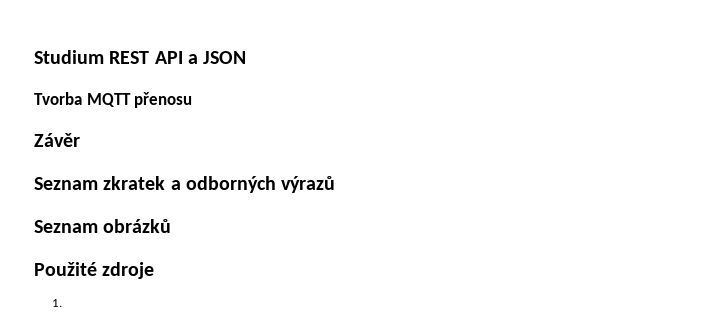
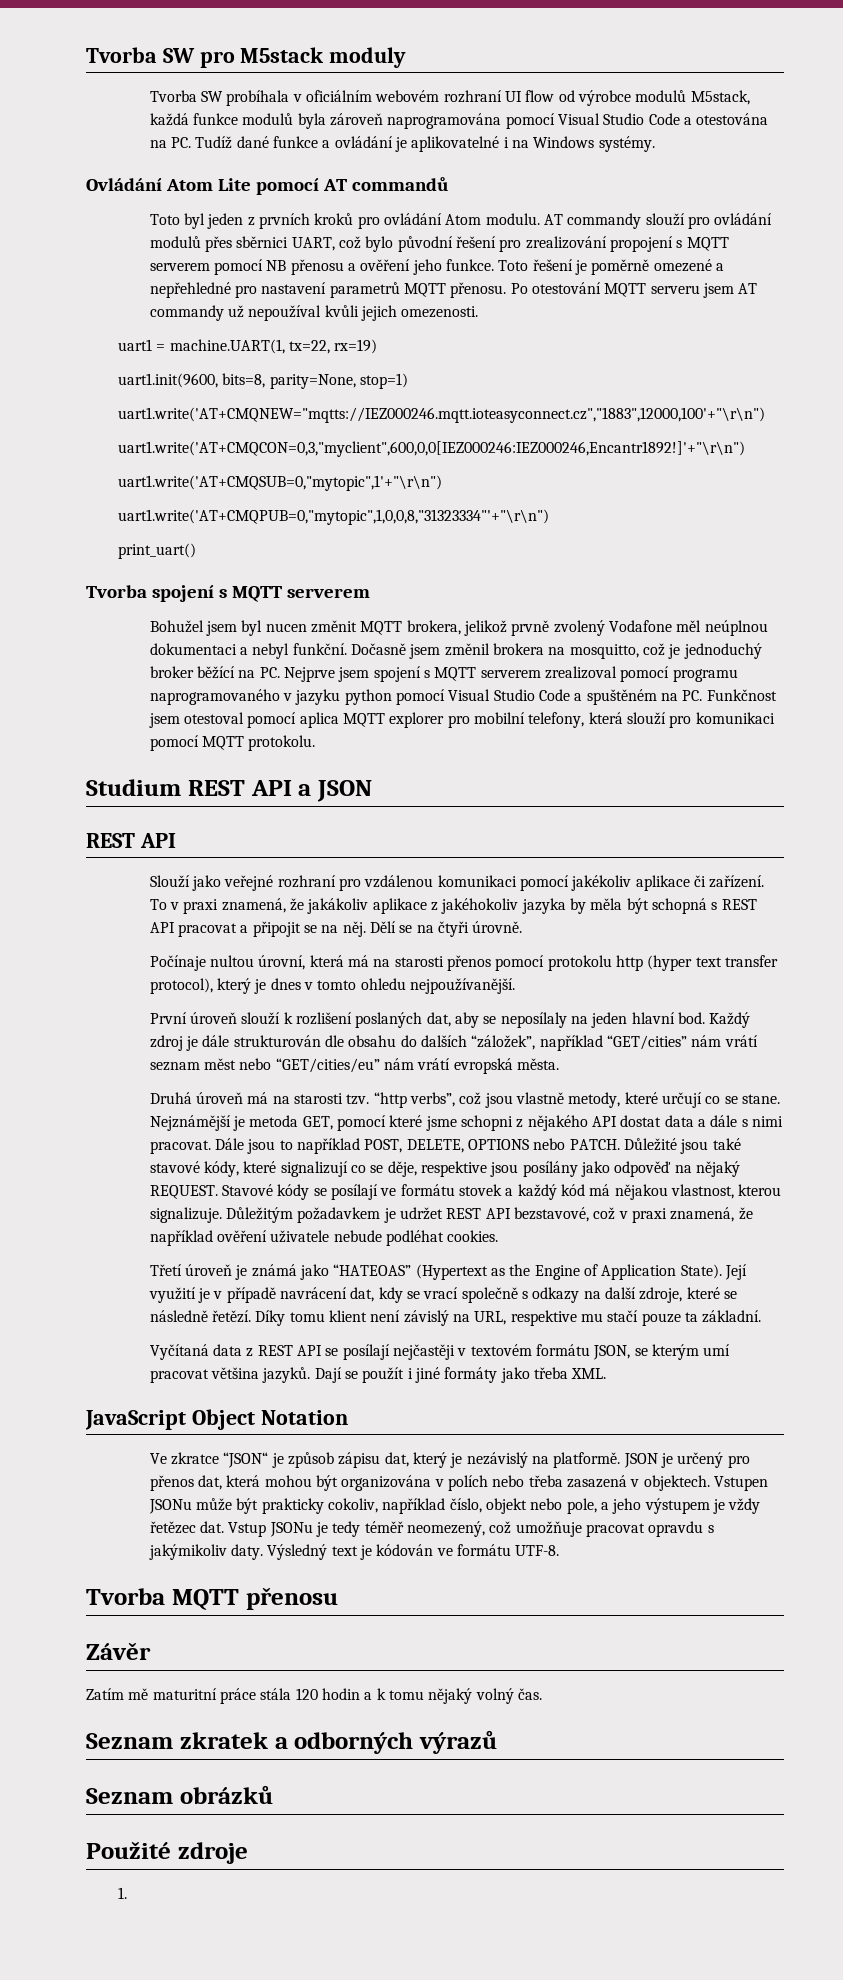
(34, 57) none -> [86,47,407,68] [149,90,750,106] [149,113,769,129] [149,136,655,152] [86,177,449,195] [149,213,773,229] [149,236,729,252] [149,259,724,275] [149,282,758,298] [149,305,479,321] [117,339,378,354] [117,373,408,389] [117,407,765,423] [117,441,745,457] [117,475,442,491] [117,509,549,525] [117,543,196,559] [86,585,370,602] [149,620,768,636] [149,643,762,659] [149,666,738,682] [149,689,777,705] [148,712,775,728] [149,735,316,751] Tvorba SW pro M5stack moduly // Tvorba SW probíhala v oficiálním webovém rozhraní UI flow od výrobce modulů M5stack, každá funkce modulů byla zároveň naprogramována pomocí Visual Studio Code a otestována na PC. Tudíž dané funkce a ovládání je aplikovatelné i na Windows systémy. // Ovládání Atom Lite pomocí AT commandů // Toto byl jeden z prvních kroků pro ovládání Atom modulu. AT commandy slouží pro ovládání modulů přes sběrnici UART, což bylo původní řešení pro zrealizování propojení s MQTT serverem pomocí NB přenosu a ověření jeho funkce. Toto řešení je poměrně omezené a nepřehledné pro nastavení parametrů MQTT přenosu. Po otestování MQTT serveru jsem AT commandy už nepoužíval kvůli jejich omezenosti. // uart1 = machine.UART(1, tx=22, rx=19) // uart1.init(9600, bits=8, parity=None, stop=1) // uart1.write('AT+CMQNEW="mqtts://IEZ000246.mqtt.ioteasyconnect.cz","1883",12000,100'+"\r\n") // uart1.write('AT+CMQCON=0,3,"myclient",600,0,0[IEZ000246:IEZ000246,Encantr1892!]'+"\r\n") // uart1.write('AT+CMQSUB=0,"mytopic",1'+"\r\n") // uart1.write('AT+CMQPUB=0,"mytopic",1,0,0,8,"31323334"'+"\r\n") // print_uart() // Tvorba spojení s MQTT serverem // Bohužel jsem byl nucen změnit MQTT brokera, jelikož prvně zvolený Vodafone měl neúplnou dokumentaci a nebyl funkční. Dočasně jsem změnil brokera na mosquitto, což je jednoduchý broker běžící na PC. Nejprve jsem spojení s MQTT serverem zrealizoval pomocí programu naprogramovaného v jazyku python pomocí Visual Studio Code a spuštěném na PC. Funkčnost jsem otestoval pomocí aplica MQTT explorer pro mobilní telefony, která slouží pro komunikaci pomocí MQTT protokolu. //
[34,92,193,108] [34,133,80,147] Tvorba MQTT přenosu // Závěr -> [86,833,176,848] [149,875,765,891] [149,898,757,914] [149,921,523,937] [149,955,778,971] [149,978,516,994] [149,1012,751,1028] [149,1035,758,1051] [149,1058,560,1074] [149,1092,780,1108] [149,1115,783,1131] [149,1138,741,1154] [149,1161,740,1177] [149,1184,782,1200] [149,1207,753,1223] [149,1230,499,1246] [149,1264,747,1280] [148,1287,737,1303] [149,1310,762,1326] [149,1344,731,1360] [149,1367,607,1383] [85,1409,348,1430] [149,1452,750,1468] [149,1475,768,1491] [148,1498,761,1514] [149,1521,714,1537] [148,1544,560,1560] [86,1587,338,1610] [86,1642,151,1660] [86,1688,542,1704] REST API // Slouží jako veřejné rozhraní pro vzdálenou komunikaci pomocí jakékoliv aplikace či zařízení. To v praxi znamená, že jakákoliv aplikace z jakéhokoliv jazyka by měla být schopná s REST API pracovat a připojit se na něj. Dělí se na čtyři úrovně. // Počínaje nultou úrovní, která má na starosti přenos pomocí protokolu http (hyper text transfer protocol), který je dnes v tomto ohledu nejpoužívanější. // První úroveň slouží k rozlišení poslaných dat, aby se neposílaly na jeden hlavní bod. Každý zdroj je dále strukturován dle obsahu do dalších “záložek”, například “GET/cities” nám vrátí seznam měst nebo “GET/cities/eu” nám vrátí evropská města. // Druhá úroveň má na starosti tzv. “http verbs”, což jsou vlastně metody, které určují co se stane. Nejznámější je metoda GET, pomocí které jsme schopni z nějakého API dostat data a dále s nimi pracovat. Dále jsou to například POST, DELETE, OPTIONS nebo PATCH. Důležité jsou také stavové kódy, které signalizují co se děje, respektive jsou posílány jako odpověď na nějaký REQUEST. Stavové kódy se posílají ve formátu stovek a každý kód má nějakou vlastnost, kterou signalizuje. Důležitým požadavkem je udržet REST API bezstavové, což v praxi znamená, že například ověření uživatele nebude podléhat cookies. // Třetí úroveň je známá jako “HATEOAS” (Hypertext as the Engine of Application State). Její využití je v případě navrácení dat, kdy se vrací společně s odkazy na další zdroje, které se následně řetězí. Díky tomu klient není závislý na URL, respektive mu stačí pouze ta základní. // Vyčítaná data z REST API se posílají nejčastěji v textovém formátu JSON, se kterým umí pracovat většina jazyků. Dají se použít i jiné formáty jako třeba XML. // JavaScript Object Notation // Ve zkratce “JSON“ je způsob zápisu dat, který je nezávislý na platformě. JSON je určený pro přenos dat, která mohou být organizována v polích nebo třeba zasazená v objektech. Vstupen JSONu může být prakticky cokoliv, například číslo, objekt nebo pole, a jeho výstupem je vždy řetězec dat. Vstup JSONu je tedy téměř neomezený, což umožňuje pracovat opravdu s jakýmikoliv daty. Výsledný text je kódován ve formátu UTF-8. // Tvorba MQTT přenosu // Závěr // Zatím mě maturitní práce stála 120 hodin a k tomu nějaký volný čas.

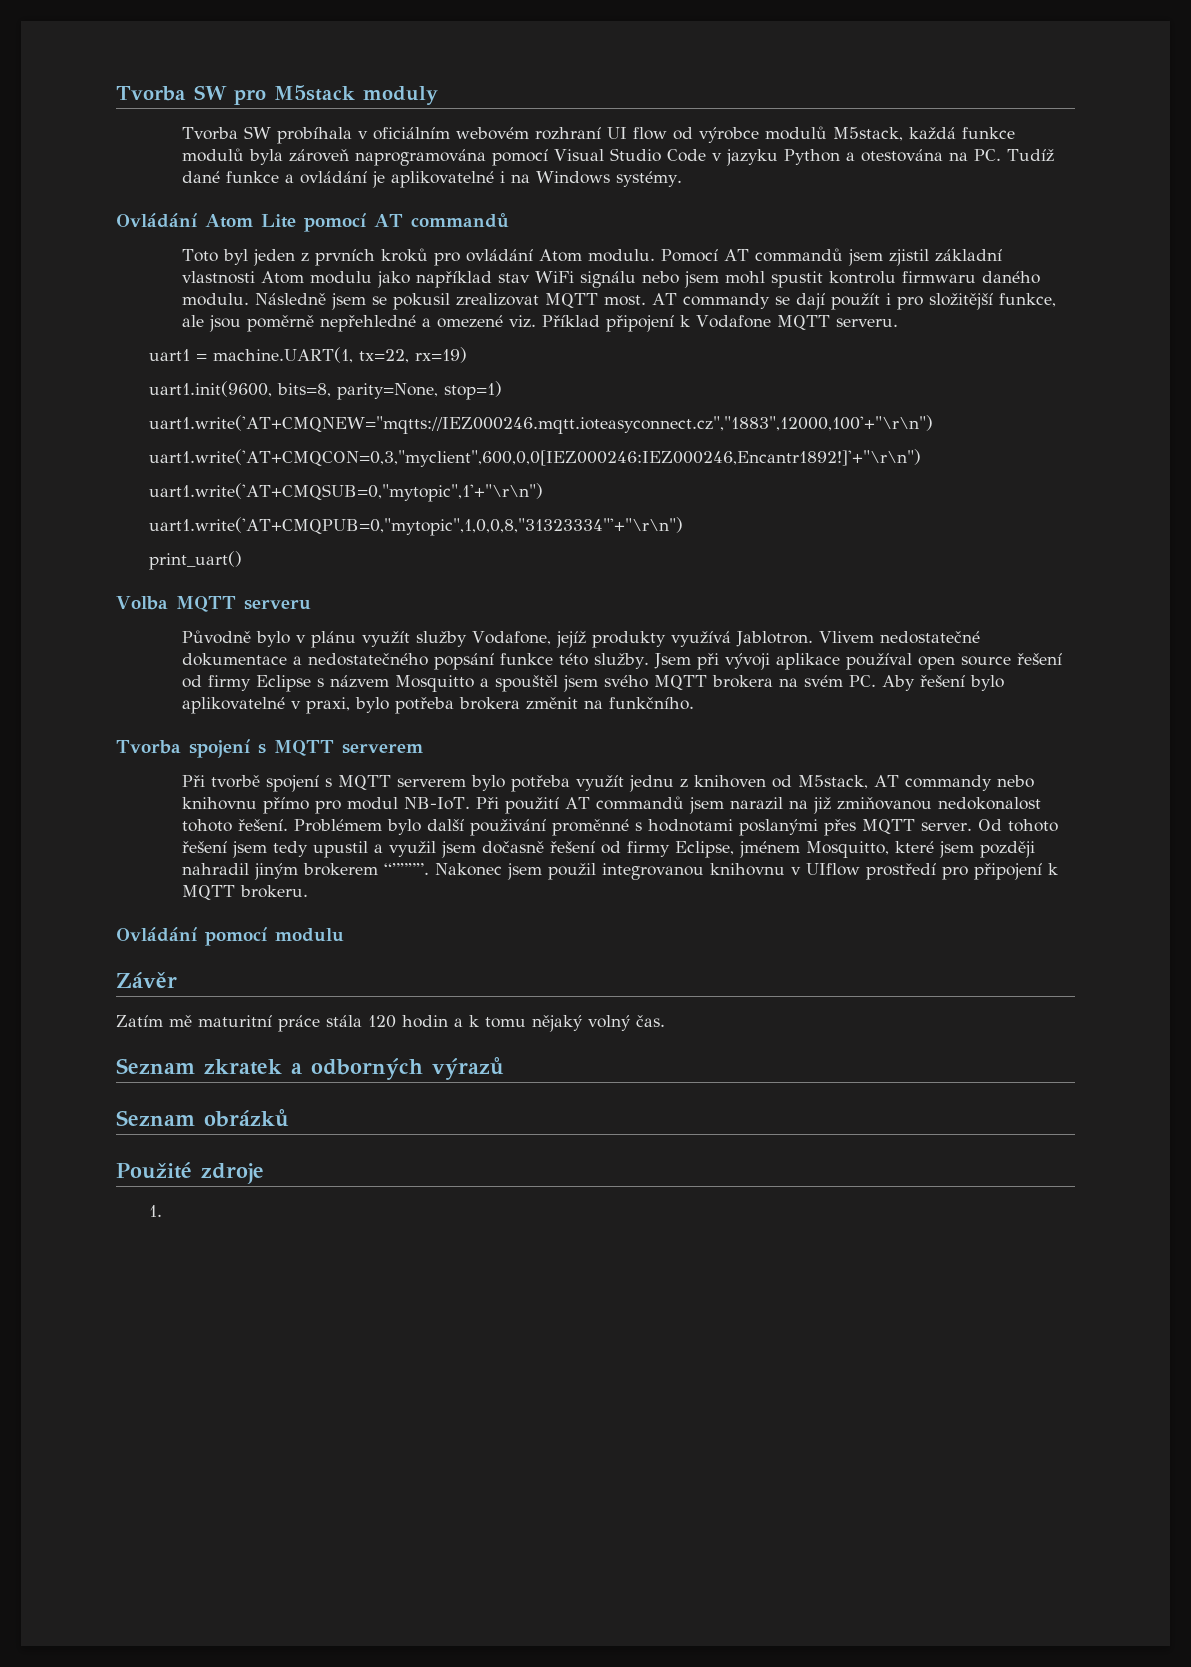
(680, 119) none -> [712,149,841,166] v jazyku Python
[543,213,773,229] [149,236,729,252] [149,259,724,275] [149,282,758,298] [149,305,479,321] AT commandy slouží pro ovládání modulů přes sběrnici UART, což bylo původní řešení pro zrealizování propojení s MQTT serverem pomocí NB přenosu a ověření jeho funkce. Toto řešení je poměrně omezené a nepřehledné pro nastavení parametrů MQTT přenosu. Po otestování MQTT serveru jsem AT commandy už nepoužíval kvůli jejich omezenosti. -> [661,248,1003,266] [182,271,1041,288] [182,293,1057,310] [182,315,899,332] Pomocí AT commandů jsem zjistil základní vlastnosti Atom modulu jako například stav WiFi signálu nebo jsem mohl spustit kontrolu firmwaru daného modulu. Následně jsem se pokusil zrealizovat MQTT most. AT commandy se dají použít i pro složitější funkce, ale jsou poměrně nepřehledné a omezené viz. Příklad připojení k Vodafone MQTT serveru.
(196, 551) none -> [116,596,311,612] [182,630,981,648] [182,653,1063,670] [182,675,1005,692] [182,697,695,714] // Volba MQTT serveru // Původně bylo v plánu využít služby Vodafone, jejíž produkty využívá Jablotron. Vlivem nedostatečné dokumentace a nedostatečného popsání funkce této služby. Jsem při vývoji aplikace používal open source řešení od firmy Eclipse s názvem Mosquitto a spouštěl jsem svého MQTT brokera na svém PC. Aby řešení bylo aplikovatelné v praxi, bylo potřeba brokera změnit na funkčního.
[149,620,768,636] [149,643,762,659] [149,666,738,682] [149,689,777,705] [148,712,775,728] [149,735,316,751] [86,779,372,802] [86,833,176,848] [149,875,765,891] [149,898,757,914] [149,921,523,937] [149,955,778,971] [149,978,516,994] [149,1012,751,1028] [149,1035,758,1051] [149,1058,560,1074] [149,1092,780,1108] [149,1115,783,1131] [149,1138,741,1154] [149,1161,740,1177] [149,1184,782,1200] [149,1207,753,1223] [149,1230,499,1246] [149,1264,747,1280] [148,1287,737,1303] [149,1310,762,1326] [149,1344,731,1360] [149,1367,607,1383] [85,1409,348,1430] [149,1452,750,1468] [149,1475,768,1491] [148,1498,761,1514] [149,1521,714,1537] [148,1544,560,1560] [86,1587,338,1610] Bohužel jsem byl nucen změnit MQTT brokera, jelikož prvně zvolený Vodafone měl neúplnou dokumentaci a nebyl funkční. Dočasně jsem změnil brokera na mosquitto, což je jednoduchý broker běžící na PC. Nejprve jsem spojení s MQTT serverem zrealizoval pomocí programu naprogramovaného v jazyku python pomocí Visual Studio Code a spuštěném na PC. Funkčnost jsem otestoval pomocí aplica MQTT explorer pro mobilní telefony, která slouží pro komunikaci pomocí MQTT protokolu. // Studium REST API a JSON // REST API // Slouží jako veřejné rozhraní pro vzdálenou komunikaci pomocí jakékoliv aplikace či zařízení. To v praxi znamená, že jakákoliv aplikace z jakéhokoliv jazyka by měla být schopná s REST API pracovat a připojit se na něj. Dělí se na čtyři úrovně. // Počínaje nultou úrovní, která má na starosti přenos pomocí protokolu http (hyper text transfer protocol), který je dnes v tomto ohledu nejpoužívanější. // První úroveň slouží k rozlišení poslaných dat, aby se neposílaly na jeden hlavní bod. Každý zdroj je dále strukturován dle obsahu do dalších “záložek”, například “GET/cities” nám vrátí seznam měst nebo “GET/cities/eu” nám vrátí evropská města. // Druhá úroveň má na starosti tzv. “http verbs”, což jsou vlastně metody, které určují co se stane. Nejznámější je metoda GET, pomocí které jsme schopni z nějakého API dostat data a dále s nimi pracovat. Dále jsou to například POST, DELETE, OPTIONS nebo PATCH. Důležité jsou také stavové kódy, které signalizují co se děje, respektive jsou posílány jako odpověď na nějaký REQUEST. Stavové kódy se posílají ve formátu stovek a každý kód má nějakou vlastnost, kterou signalizuje. Důležitým požadavkem je udržet REST API bezstavové, což v praxi znamená, že například ověření uživatele nebude podléhat cookies. // Třetí úroveň je známá jako “HATEOAS” (Hypertext as the Engine of Application State). Její využití je v případě navrácení dat, kdy se vrací společně s odkazy na další zdroje, které se následně řetězí. Díky tomu klient není závislý na URL, respektive mu stačí pouze ta základní. // Vyčítaná data z REST API se posílají nejčastěji v textovém formátu JSON, se kterým umí pracovat většina jazyků. Dají se použít i jiné formáty jako třeba XML. // JavaScript Object Notation // Ve zkratce “JSON“ je způsob zápisu dat, který je nezávislý na platformě. JSON je určený pro přenos dat, která mohou být organizována v polích nebo třeba zasazená v objektech. Vstupen JSONu může být prakticky cokoliv, například číslo, objekt nebo pole, a jeho výstupem je vždy řetězec dat. Vstup JSONu je tedy téměř neomezený, což umožňuje pracovat opravdu s jakýmikoliv daty. Výsledný text je kódován ve formátu UTF-8. // Tvorba MQTT přenosu -> [182,775,1035,792] [182,796,1042,814] [182,819,1059,836] [182,841,1036,858] [182,863,1059,880] [182,885,309,900] [116,927,344,946] Při tvorbě spojení s MQTT serverem bylo potřeba využít jednu z knihoven od M5stack, AT commandy nebo knihovnu přímo pro modul NB-IoT. Při použití AT commandů jsem narazil na již zmiňovanou nedokonalost tohoto řešení. Problémem bylo další použivání proměnné s hodnotami poslanými přes MQTT server. Od tohoto řešení jsem tedy upustil a využil jsem dočasně řešení od firmy Eclipse, jménem Mosquitto, které jsem později nahradil jiným brokerem “””””. Nakonec jsem použil integrovanou knihovnu v UIflow prostředí pro připojení k MQTT brokeru. // Ovládání pomocí modulu

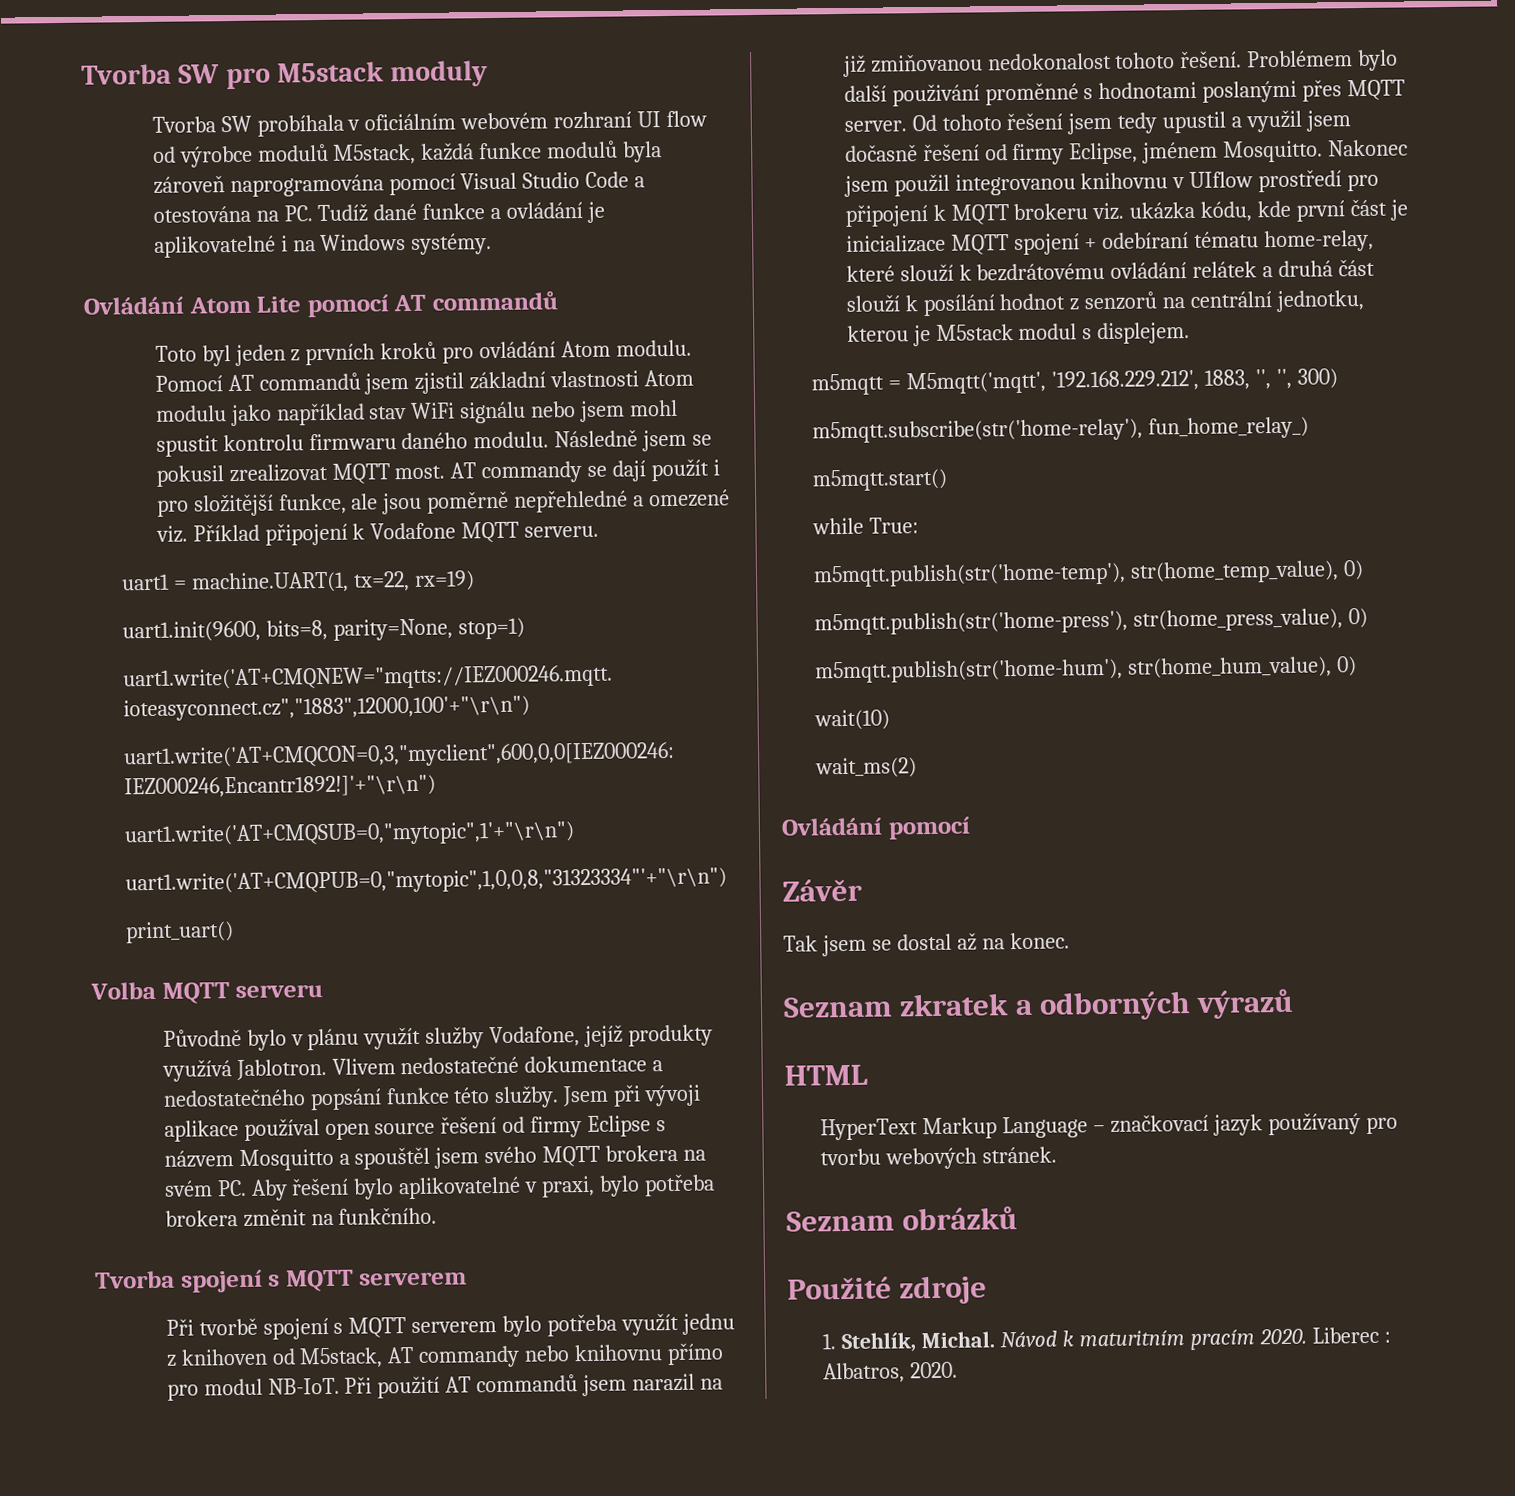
[712,149,841,166] v jazyku Python -> (630, 179) none
[806,841,1036,858] [182,863,430,880] Mosquitto, které jsem později nahradil jiným brokerem “””””. -> [1223,140,1324,163] Mosquitto.
[240,885,309,898] brokeru. -> [1013,198,1409,222] [845,229,1375,256] [845,258,1376,283] [845,289,1366,317] [846,321,1191,347] [811,368,1338,396] [812,416,1310,444] [812,468,949,492] [812,517,920,535] [813,560,1365,588] [814,607,1369,636] [815,656,1358,684] [814,709,891,731] [815,757,918,779] brokeru viz. ukázka kódu, kde první část je inicializace MQTT spojení + odebíraní tématu home-relay, které slouží k bezdrátovému ovládání relátek a druhá část slouží k posílání hodnot z senzorů na centrální jednotku, kterou je M5stack modul s displejem. // m5mqtt = M5mqtt('mqtt', '192.168.229.212', 1883, '', '', 300) // m5mqtt.subscribe(str('home-relay'), fun_home_relay_) // m5mqtt.start() // while True: // m5mqtt.publish(str('home-temp'), str(home_temp_value), 0) // m5mqtt.publish(str('home-press'), str(home_press_value), 0) // m5mqtt.publish(str('home-hum'), str(home_hum_value), 0) // wait(10) // wait_ms(2)
[275,928,344,942] modulu -> (971, 828) none
[116,1015,665,1032] Zatím mě maturitní práce stála 120 hodin a k tomu nějaký volný čas. -> [783,932,1070,957] Tak jsem se dostal až na konec.
(504, 1068) none -> [784,1064,868,1086] [820,1112,1398,1141] [820,1146,1058,1170] // HTML // HyperText Markup Language – značkovací jazyk používaný pro tvorbu webových stránek.
(163, 1211) none -> [841,1326,1391,1353] [823,1361,959,1384] Stehlík, Michal. Návod k maturitním pracím 2020. Liberec : Albatros, 2020.

